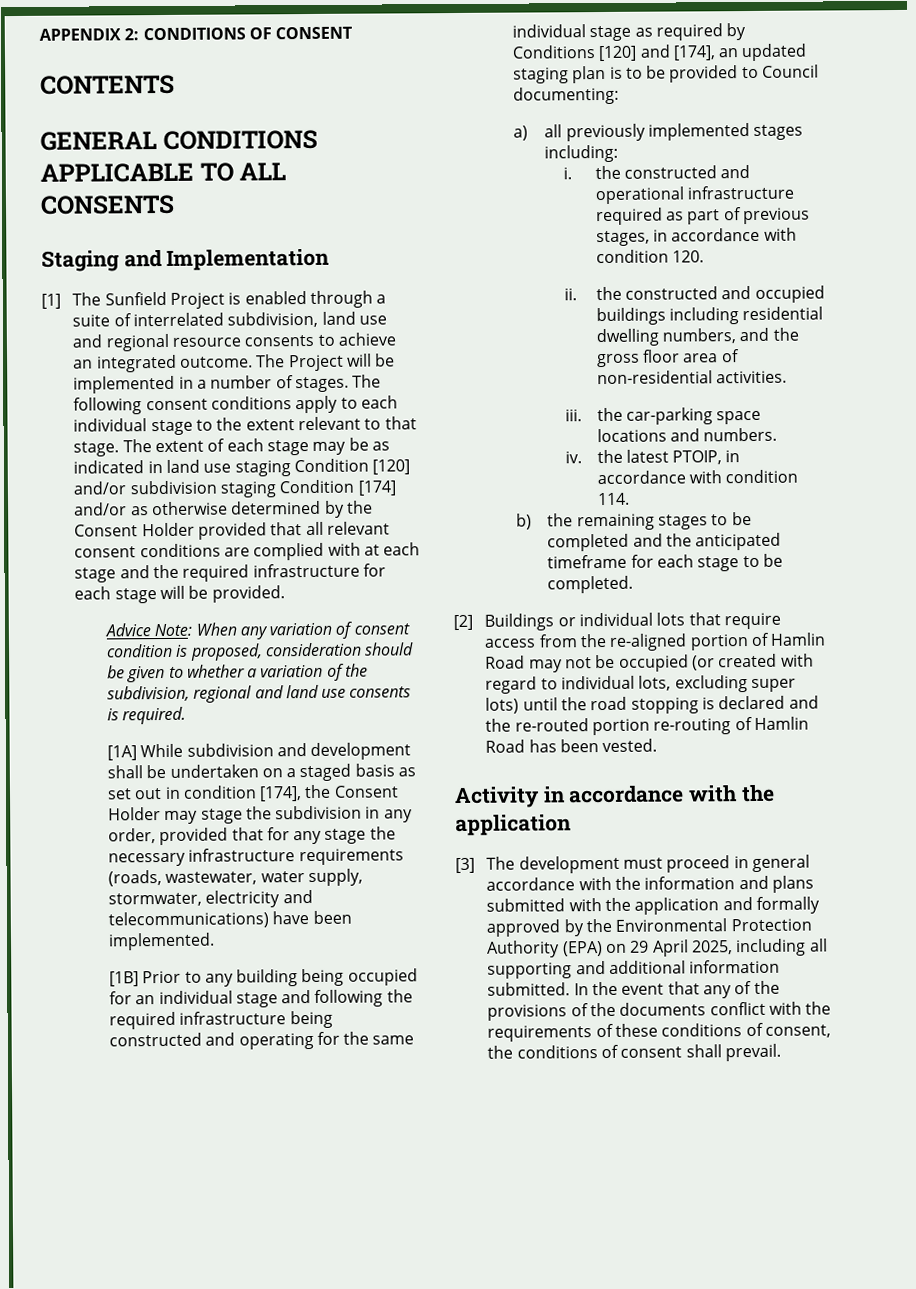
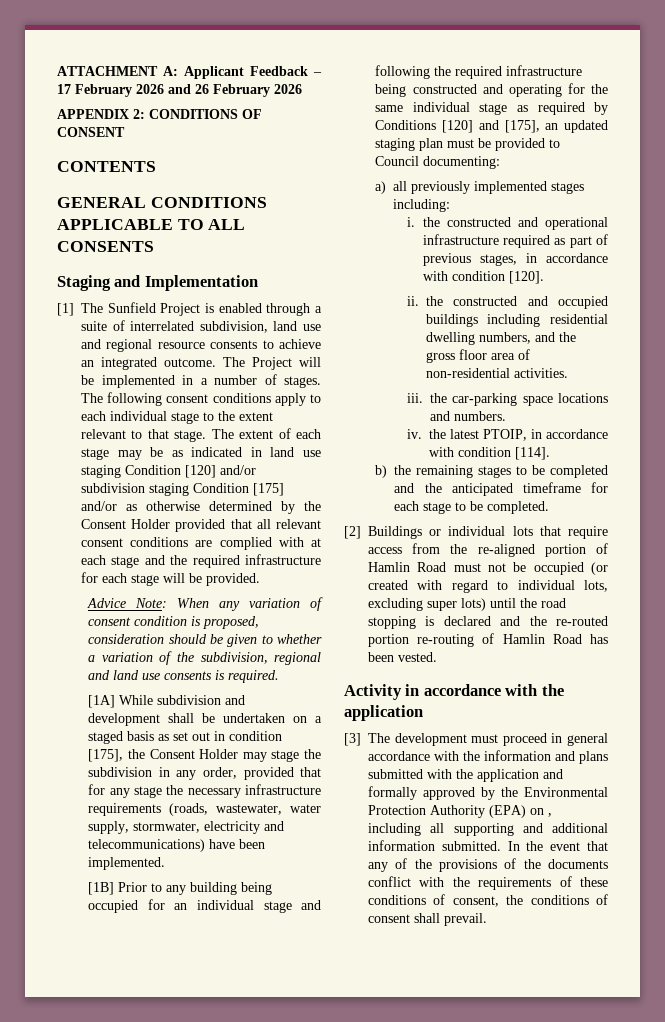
(39, 34) none -> [57,66,322,79] [57,84,302,97] ATTACHMENT A: Applicant Feedback – 17 February 2026 and 26 February 2026 //
[357,480,396,496] [174] -> [253,483,284,496] [175]
[259,786,303,802] [174], -> [88,749,124,762] [175],
[672,45,716,61] [174], -> [504,120,540,133] [175],
[609,66,643,79] is to -> [447,139,475,148] must
[671,250,704,263] 120. -> [508,271,544,284] [120].
[596,492,630,506] 114. -> [514,447,550,460] [114].
[528,659,563,673] may -> [453,563,481,572] must
[630,939,734,957] 29 April 2025, -> [548,813,552,817] ,

